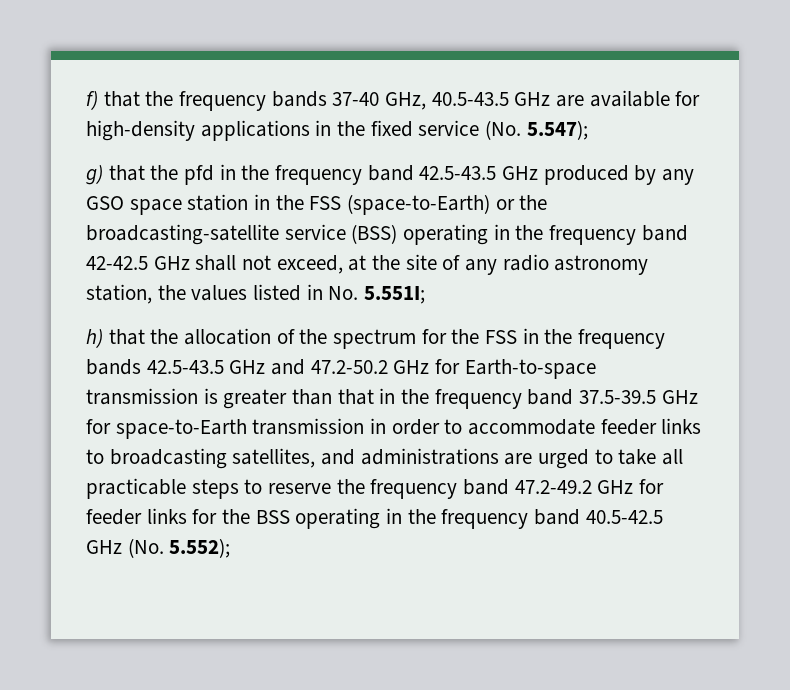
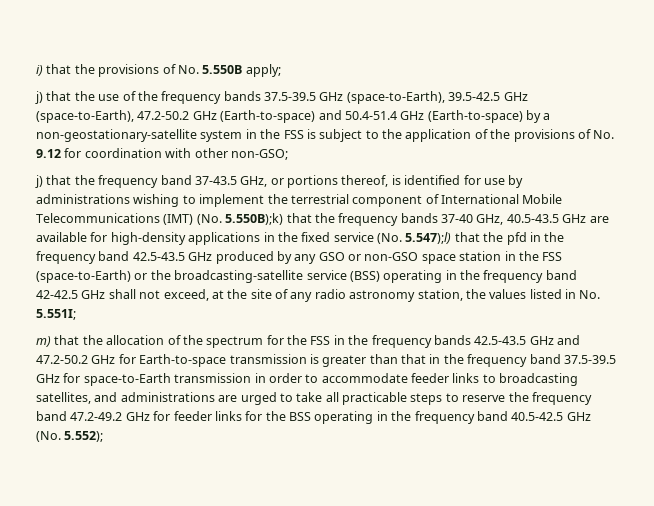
[86,90,98,110] f) -> [36,64,281,77] [35,91,528,104] [36,110,551,123] [36,129,615,142] [36,148,288,160] [35,175,524,188] [36,194,563,207] [36,213,284,225] i) that the provisions of No. 5.550B apply; // j) that the use of the frequency bands 37.5-39.5 GHz (space-to-Earth), 39.5-42.5 GHz (space-to-Earth), 47.2-50.2 GHz (Earth-to-space) and 50.4-51.4 GHz (Earth-to-space) by a non-geostationary-satellite system in the FSS is subject to the application of the provisions of No. 9.12 for coordination with other non-GSO; // j) that the frequency band 37-43.5 GHz, or portions thereof, is identified for use by administrations wishing to implement the terrestrial component of International Mobile Telecommunications (IMT) (No. 5.550B);k)
[526,120,588,140] [86,164,103,185] 5.547); // g) -> [405,232,452,244] 5.547);l)
(124, 203) none -> [348,252,419,261] or non-GSO
[86,328,103,348] h) -> [36,336,51,347] m)

